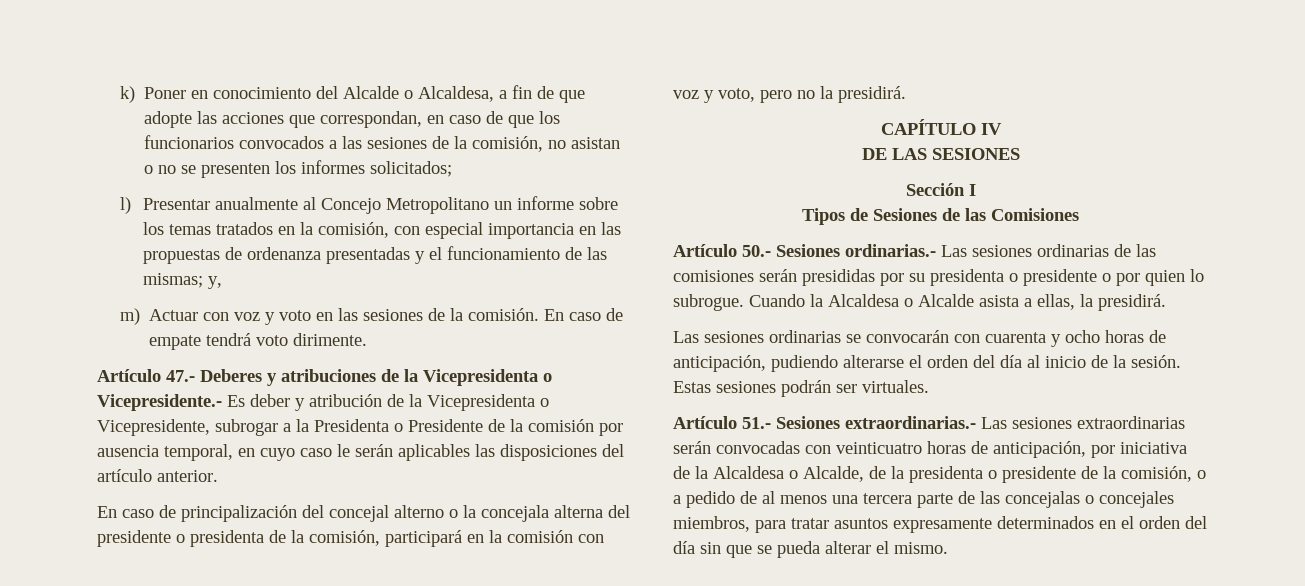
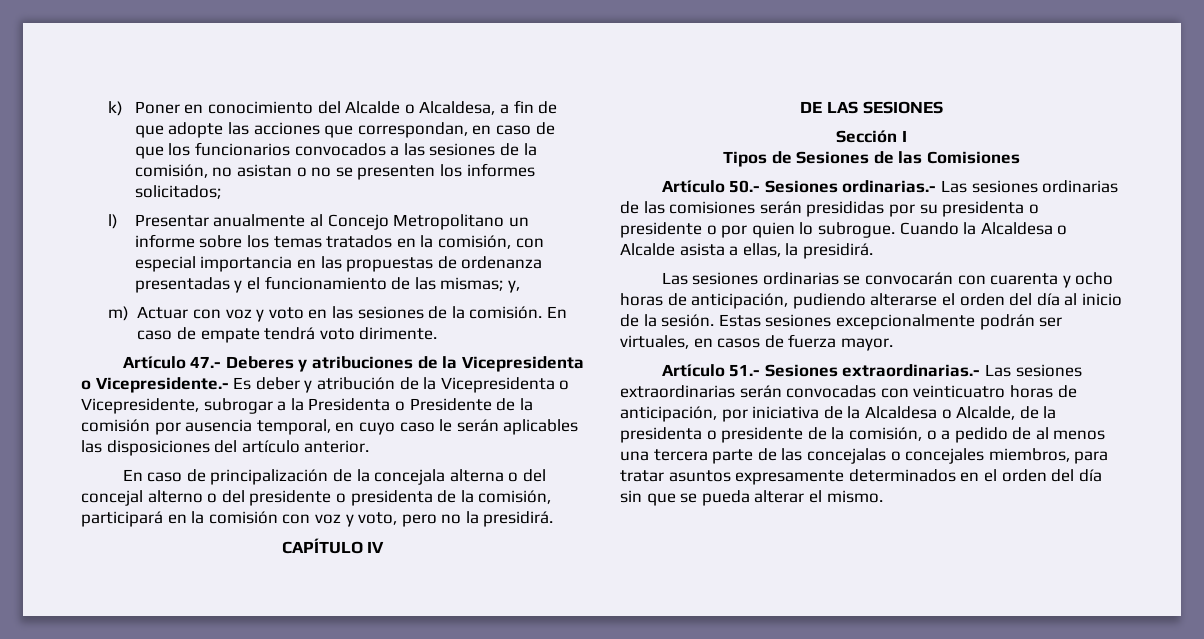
(297, 513) none -> [332,469,519,485] de la concejala alterna o
[463,505,603,522] la concejala alterna -> (218, 498) none
(776, 387) none -> [835,314,975,330] excepcionalmente
[862,380,929,393] virtuales. -> [620,334,893,351] virtuales, en casos de fuerza mayor.

